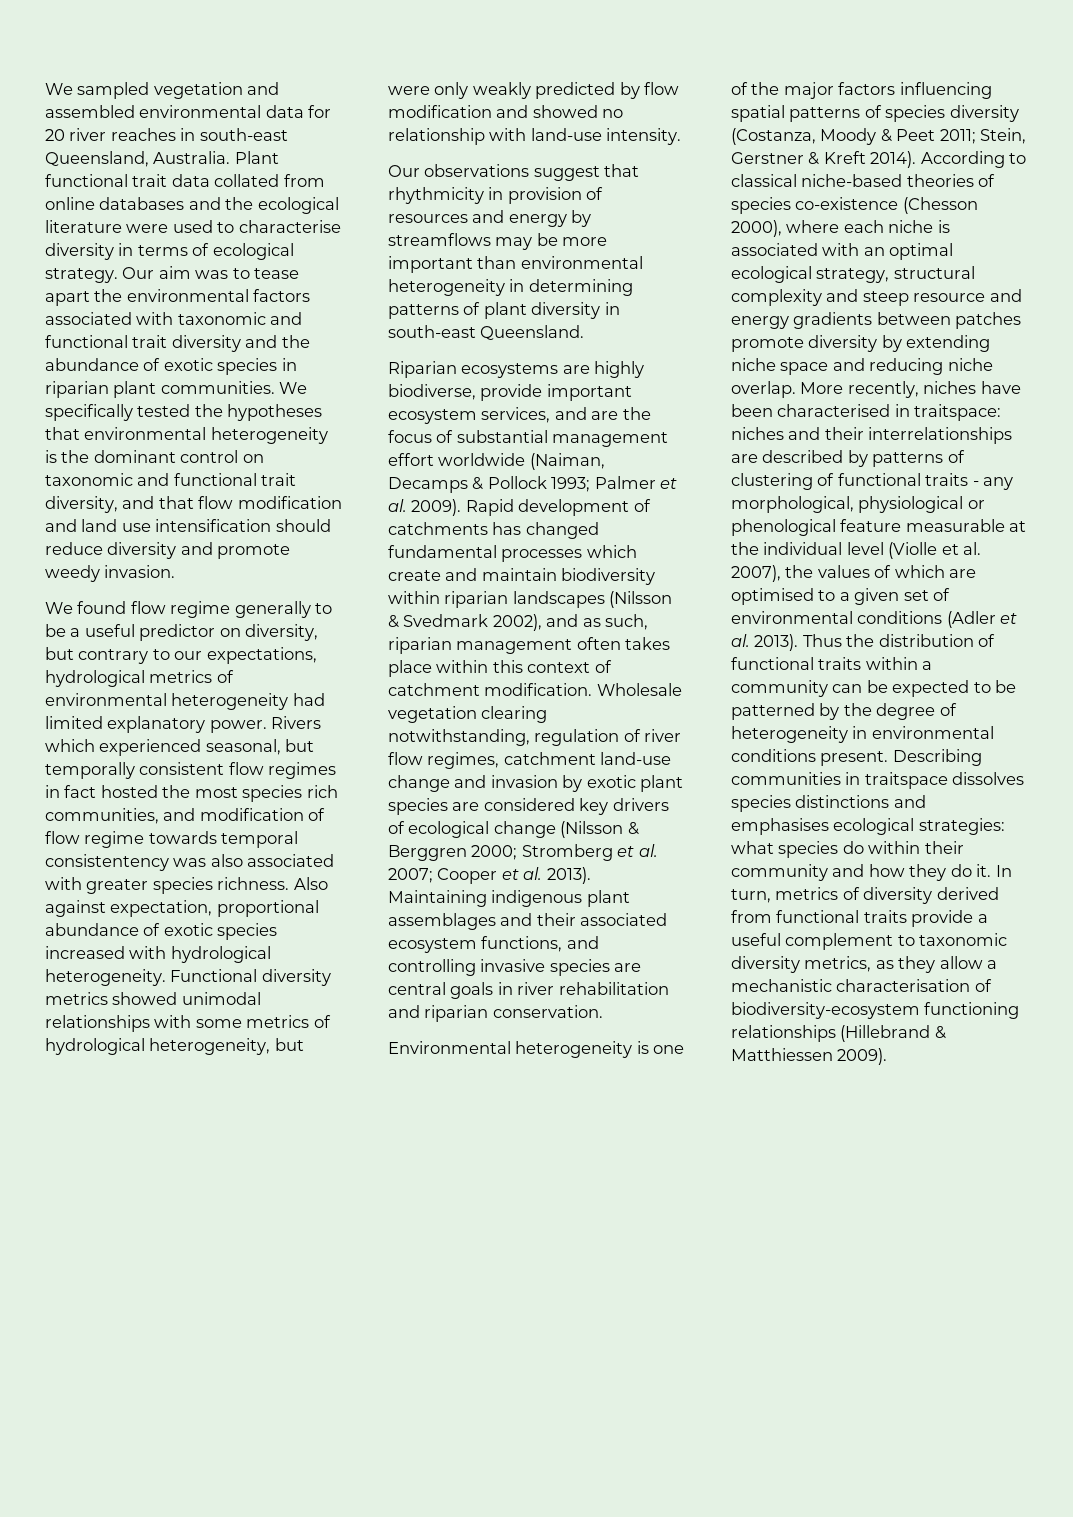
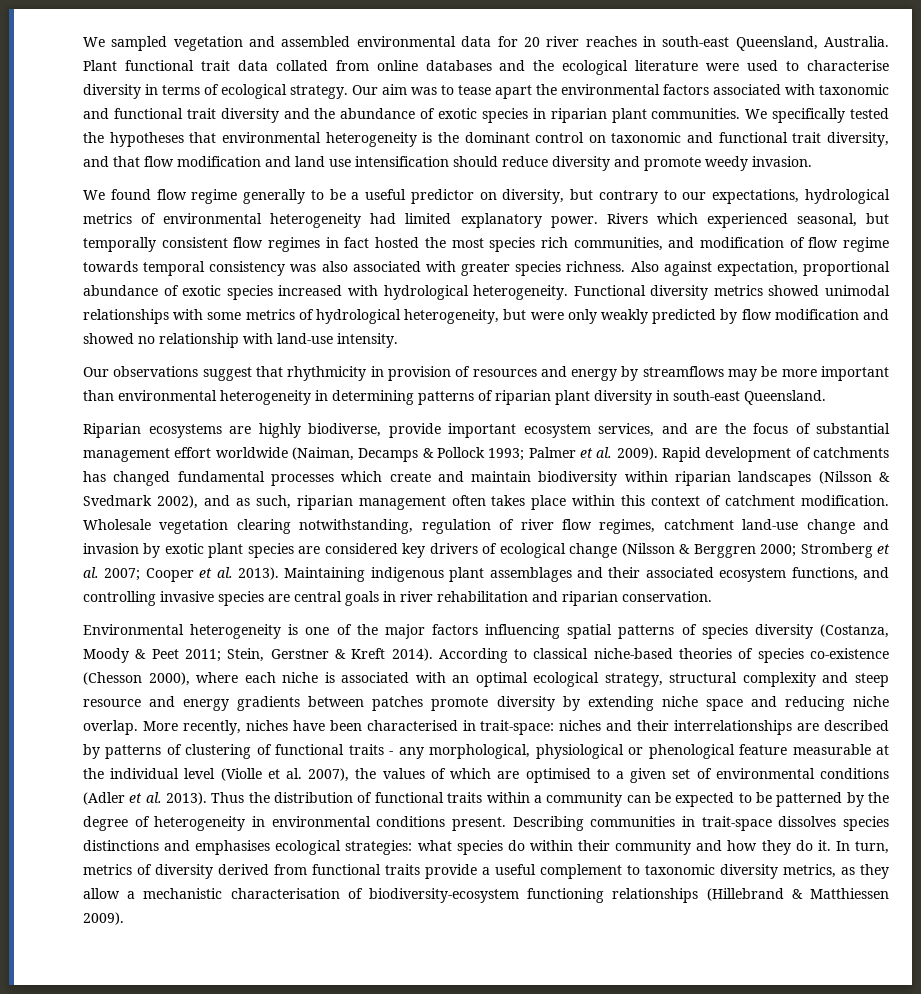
[45,854,169,871] consistentency -> [209,261,286,276] consistency
(481, 308) none -> [495,390,551,405] riparian
[914,404,1002,421] traitspace: -> [480,720,555,735] trait-space:
[864,772,948,789] traitspace -> [701,816,772,831] trait-space

